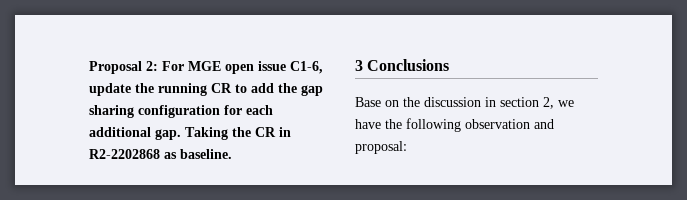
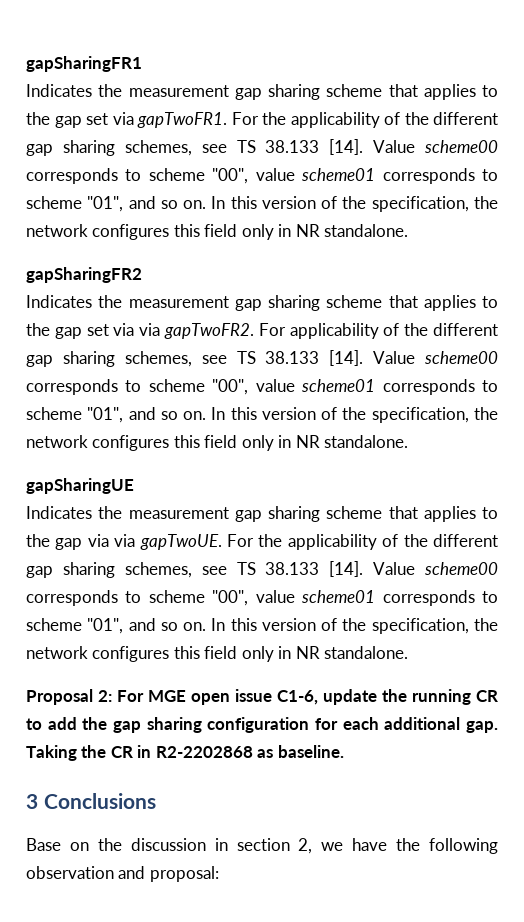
(89, 67) none -> [26,56,142,72] [26,84,498,100] [26,112,498,128] [26,139,498,156] [26,168,498,184] [26,196,498,212] [26,224,409,240] [26,267,142,283] [26,295,498,311] [26,323,499,339] [26,350,498,367] [26,379,498,395] [26,407,498,423] [26,435,409,451] [26,478,134,494] [26,506,498,522] [26,534,498,550] [26,561,498,578] [26,590,498,606] [26,618,498,634] [26,646,409,662] gapSharingFR1 // Indicates the measurement gap sharing scheme that applies to the gap set via gapTwoFR1. For the applicability of the different gap sharing schemes, see TS 38.133 [14]. Value scheme00 corresponds to scheme "00", value scheme01 corresponds to scheme "01", and so on. In this version of the specification, the network configures this field only in NR standalone. // gapSharingFR2 // Indicates the measurement gap sharing scheme that applies to the gap set via via gapTwoFR2. For applicability of the different gap sharing schemes, see TS 38.133 [14]. Value scheme00 corresponds to scheme "00", value scheme01 corresponds to scheme "01", and so on. In this version of the specification, the network configures this field only in NR standalone. // gapSharingUE // Indicates the measurement gap sharing scheme that applies to the gap via via gapTwoUE. For the applicability of the different gap sharing schemes, see TS 38.133 [14]. Value scheme00 corresponds to scheme "00", value scheme01 corresponds to scheme "01", and so on. In this version of the specification, the network configures this field only in NR standalone. //

